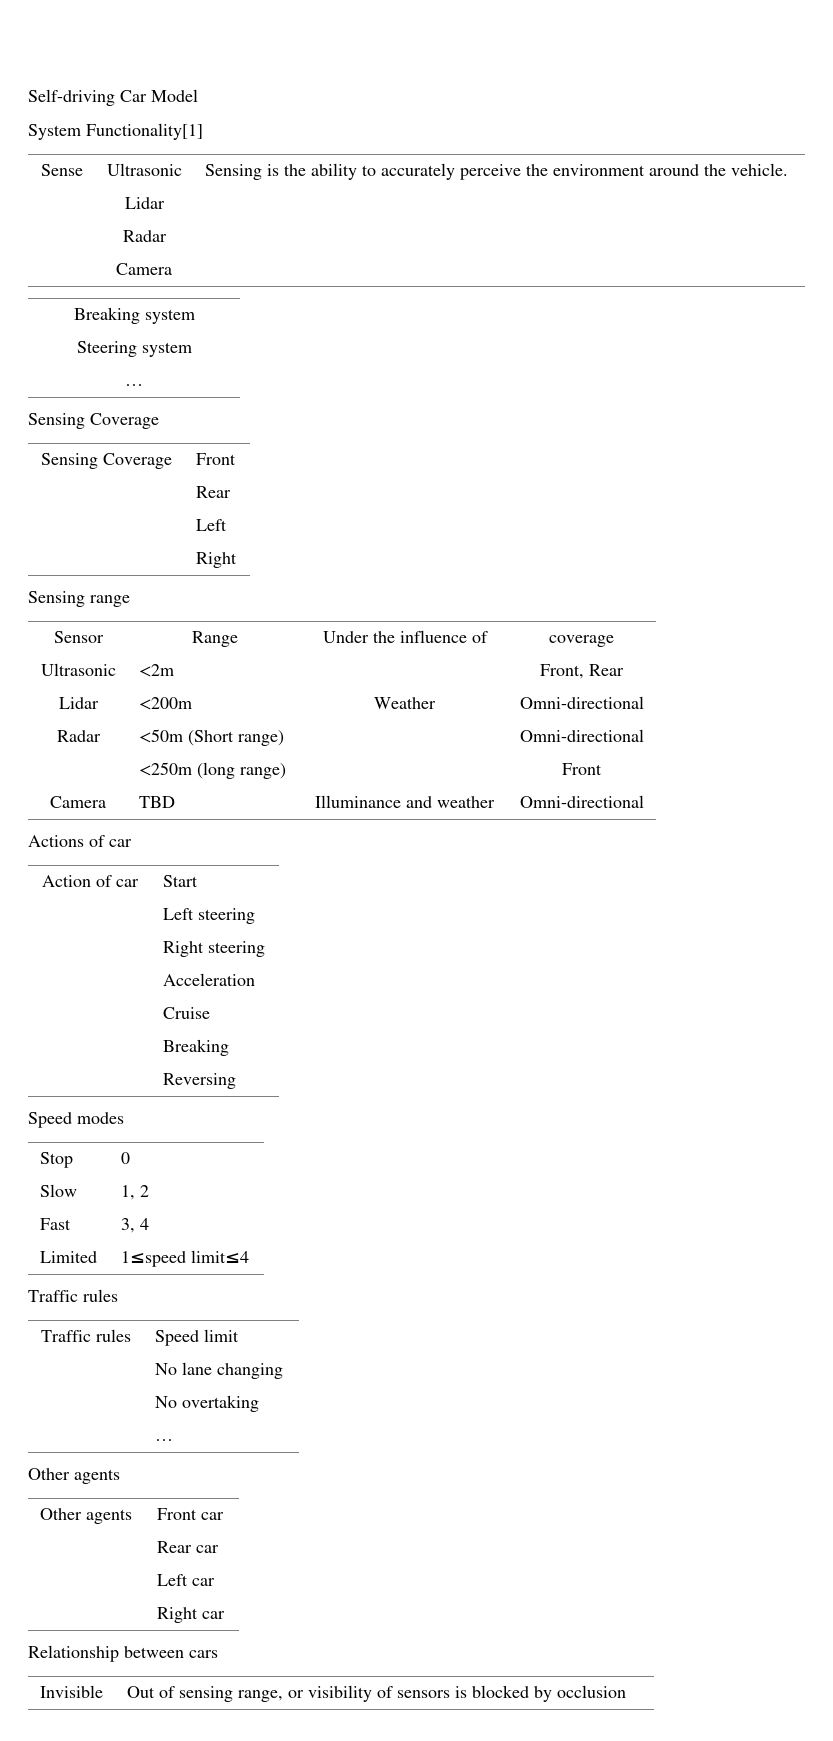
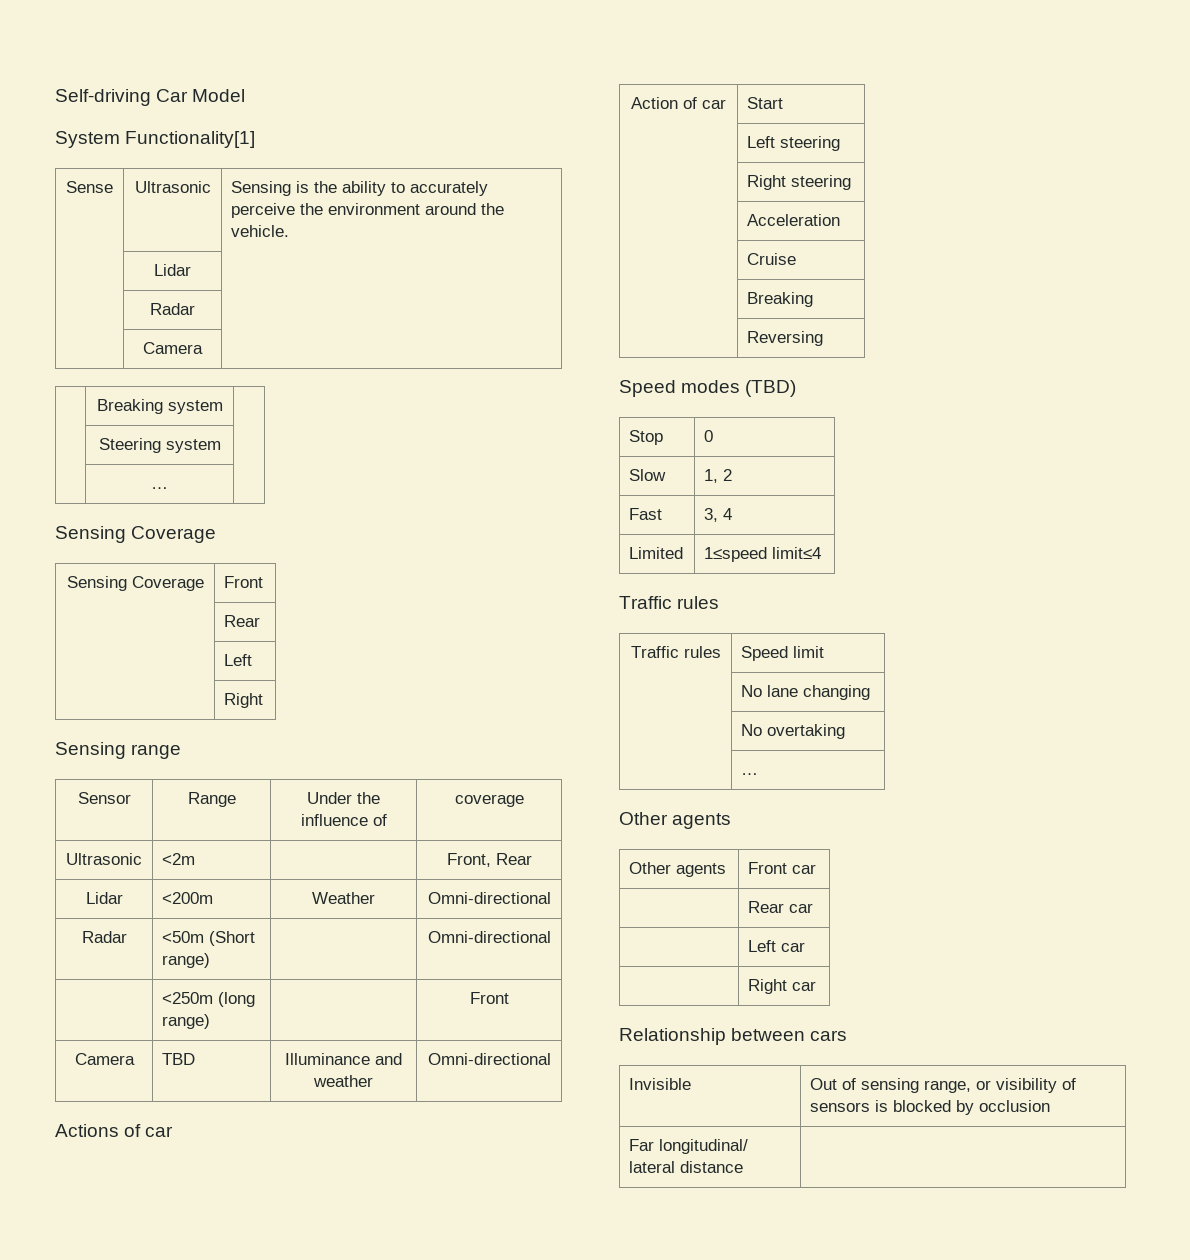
(124, 1118) none -> [745,380,797,397] (TBD)
(626, 1691) none -> [629,1139,749,1154] [629,1161,744,1173] // Far longitudinal/ lateral distance |

